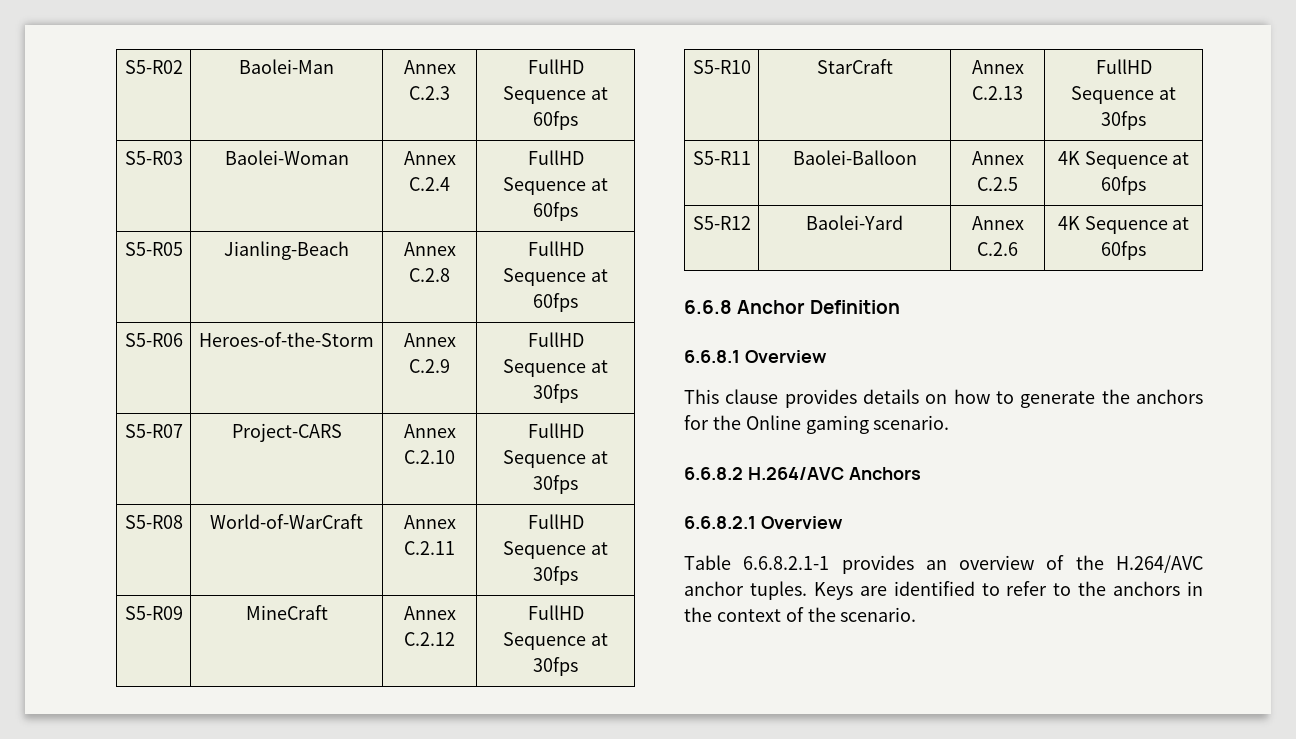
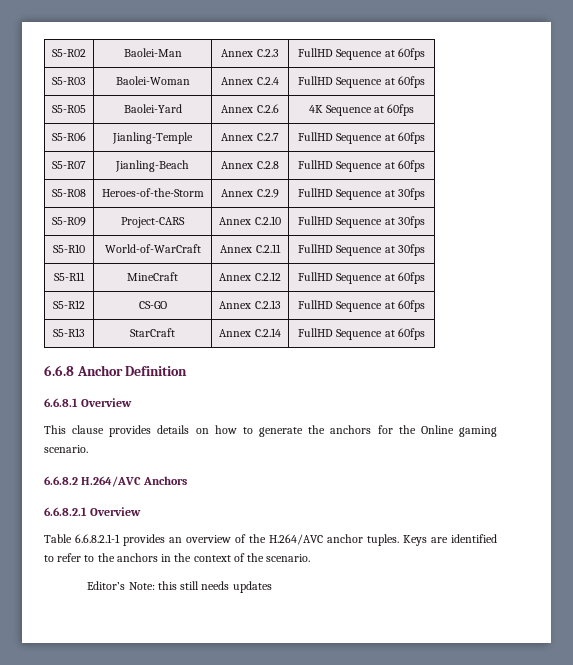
(183, 249) none -> [123,104,182,113] [221,104,279,113] [308,104,415,116] [52,132,86,141] [112,132,193,144] [221,133,279,141] [298,132,425,144] [52,161,86,169] | Baolei-Yard | Annex C.2.6 | 4K Sequence at 60fps // S5-R06 | Jianling-Temple | Annex C.2.7 | FullHD Sequence at 60fps // S5-R07
[124,333,183,347] S5-R06 -> [52,189,86,197] S5-R08
[124,424,183,438] S5-R07 -> [52,217,86,226] S5-R09
[124,515,183,529] S5-R08 -> [53,244,85,253] S5-R10
[124,606,183,620] S5-R09 -> [54,272,85,281] S5-R11
[533,657,578,676] [692,60,751,74] [816,59,893,74] 30fps // S5-R10 | StarCraft -> [397,272,425,284] [53,300,85,309] [138,301,167,309] 60fps // S5-R12 | CS-GO
[1101,111,1146,130] [692,151,751,165] [792,150,917,165] [971,151,1024,165] [977,177,1018,191] [1057,151,1190,169] [1101,176,1146,195] [692,216,751,230] [806,215,903,230] [971,216,1024,230] [977,242,1018,256] [1057,216,1080,230] 30fps // S5-R11 | Baolei-Balloon | Annex C.2.5 | 4K Sequence at 60fps // S5-R12 | Baolei-Yard | Annex C.2.6 | 4K -> [397,300,425,312] [53,328,85,337] [130,328,175,337] [219,328,281,337] [298,328,334,337] 60fps // S5-R13 | StarCraft | Annex C.2.14 | FullHD
(917, 614) none -> [87,581,272,593] // Editor’s Note: this still needs updates

